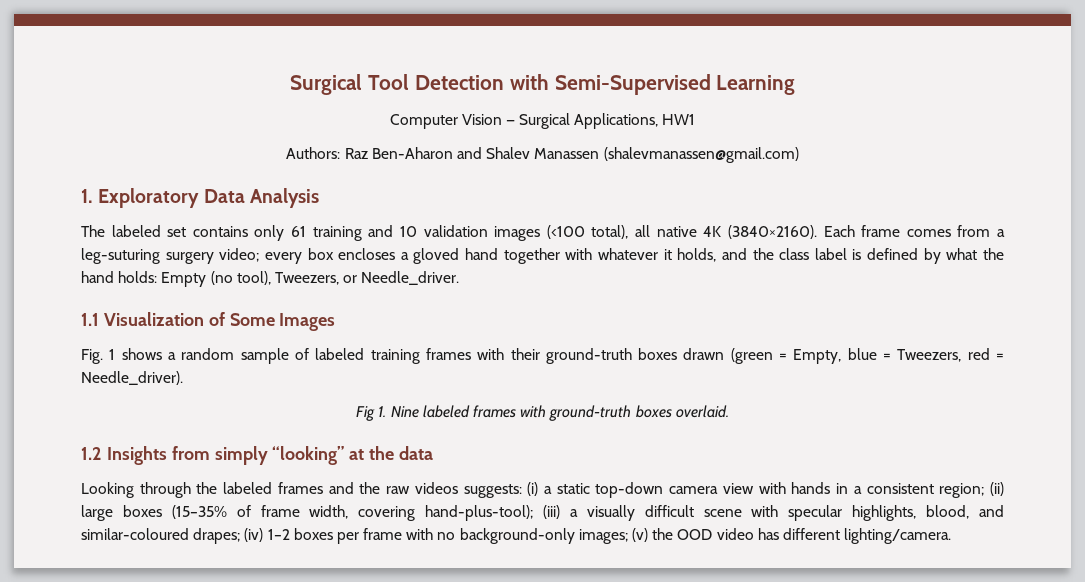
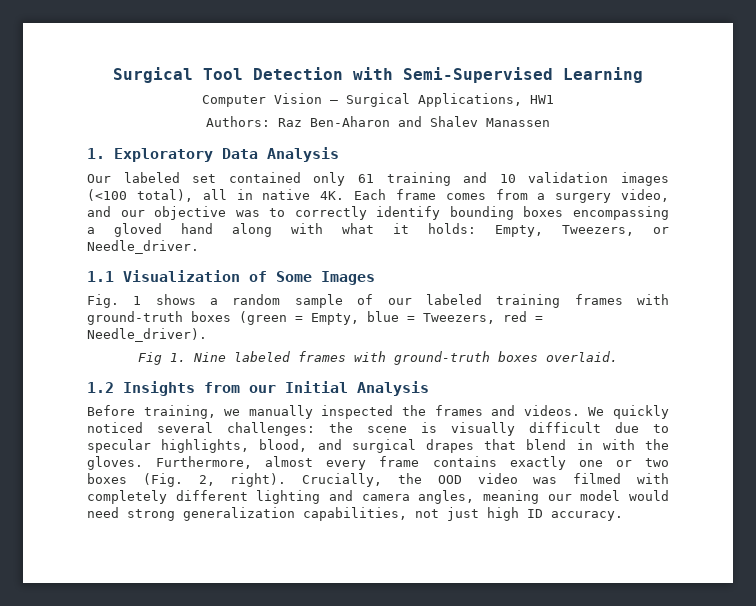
[603,147,799,163] (shalevmanassen@gmail.com) -> (550, 122) none
[81,225,105,237] The -> [87,174,111,183] Our
[192,226,248,237] contains -> [228,172,301,183] contained
[656,225,817,239] native 4K (3840×2160). -> [236,189,345,200] in native 4K.
[81,248,1004,264] [81,271,271,287] leg-suturing surgery video; every box encloses a gloved hand together with whatever it holds, and the class label is defined by what the hand holds: Empty (no tool), -> [555,189,669,203] [87,206,669,220] [87,223,543,237] surgery video, and our objective was to correctly identify bounding boxes encompassing a gloved hand along with what it holds: Empty,
(309, 354) none -> [387,298,412,305] our
[510,348,725,364] their ground-truth boxes drawn -> [87,311,231,325] ground-truth boxes
[214,446,434,465] [81,482,1005,498] [81,505,1004,521] [81,528,952,544] simply “looking” at the data // Looking through the labeled frames and the raw videos suggests: (i) a static top-down camera view with hands in a consistent region; (ii) large boxes (15–35% of frame width, covering hand-plus-tool); (iii) a visually difficult scene with specular highlights, blood, and similar-coloured drapes; (iv) 1–2 boxes per frame with no background-only images; (v) the OOD video has different lighting/camera. -> [249,381,429,396] [87,405,670,419] [87,422,669,436] [87,439,669,453] [87,456,669,470] [87,473,669,487] [87,490,670,504] [87,507,623,521] our Initial Analysis // Before training, we manually inspected the frames and videos. We quickly noticed several challenges: the scene is visually difficult due to specular highlights, blood, and surgical drapes that blend in with the gloves. Furthermore, almost every frame contains exactly one or two boxes (Fig. 2, right). Crucially, the OOD video was filmed with completely different lighting and camera angles, meaning our model would need strong generalization capabilities, not just high ID accuracy.

